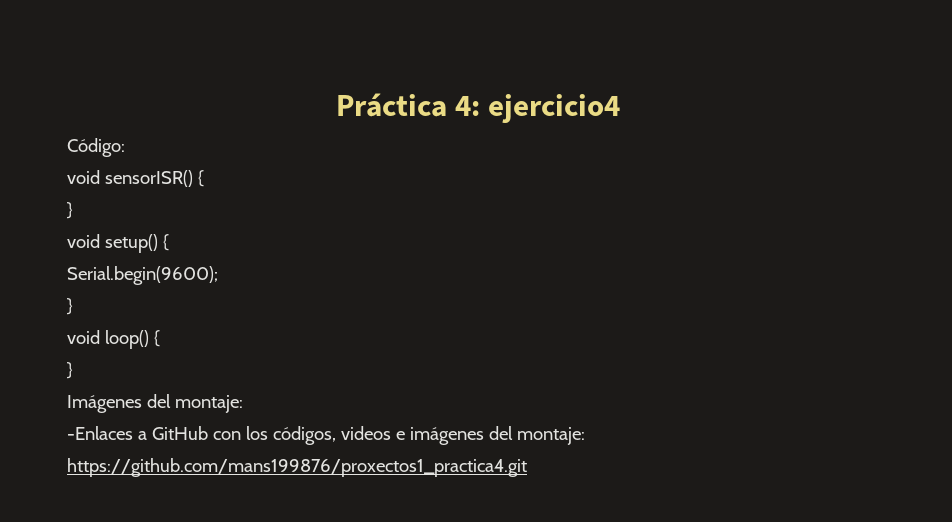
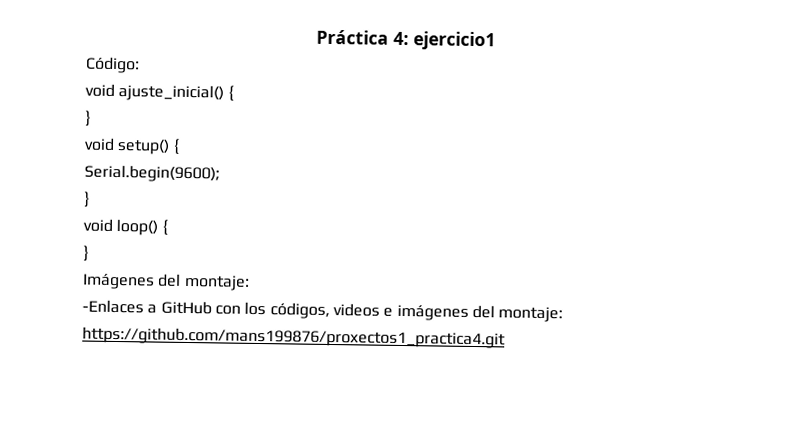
[488,94,621,123] ejercicio4 -> [413,31,496,51] ejercicio1
[104,170,193,187] sensorISR() -> [118,84,225,102] ajuste_inicial()

